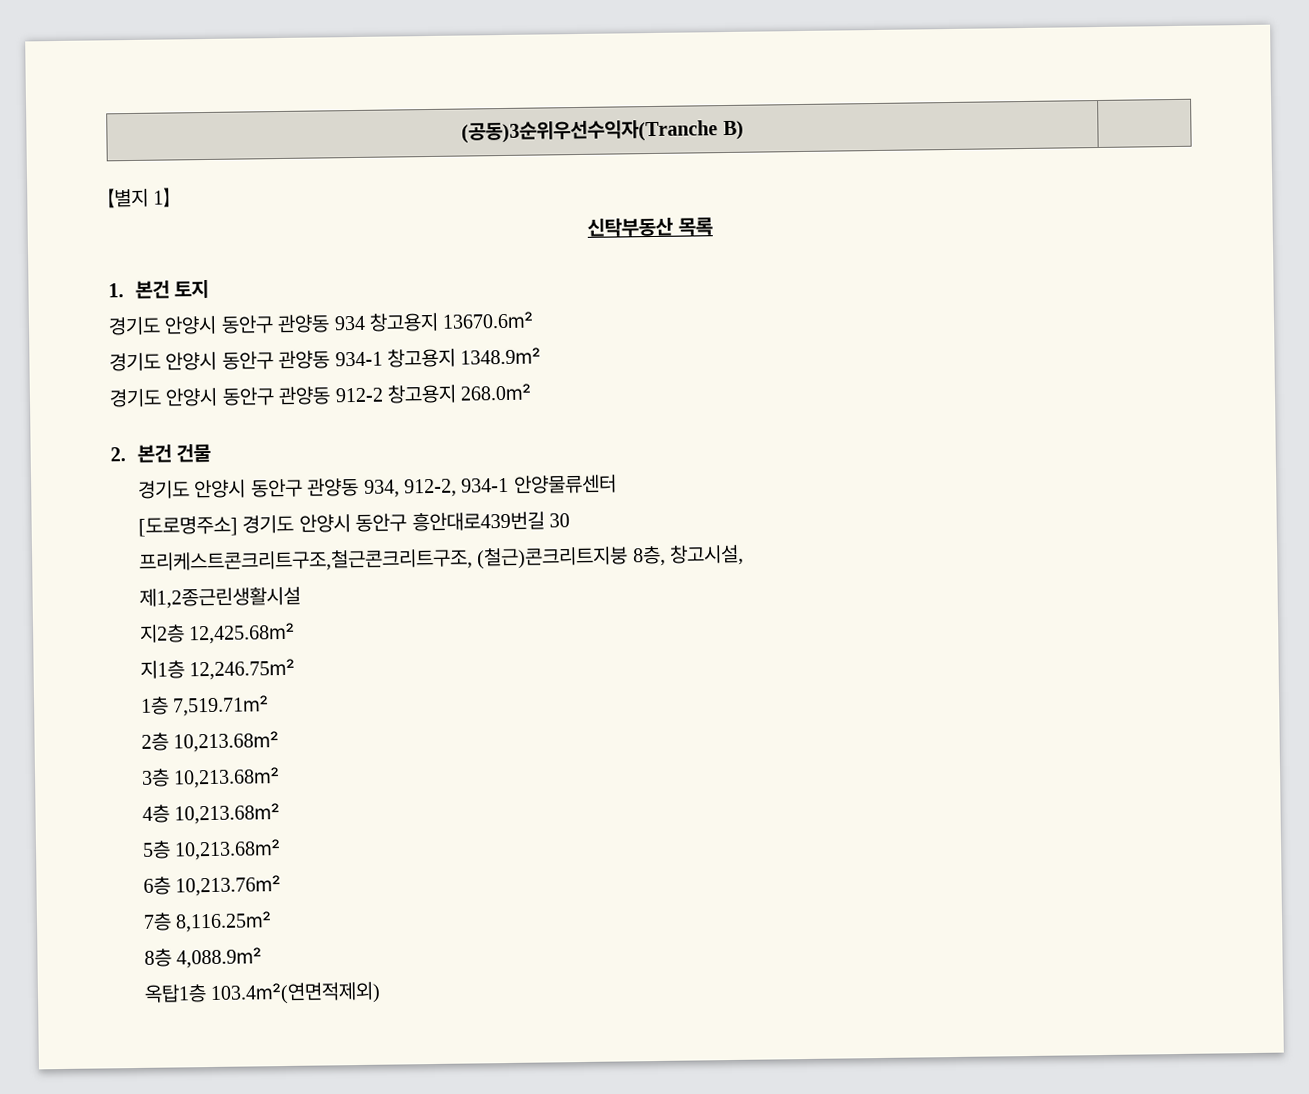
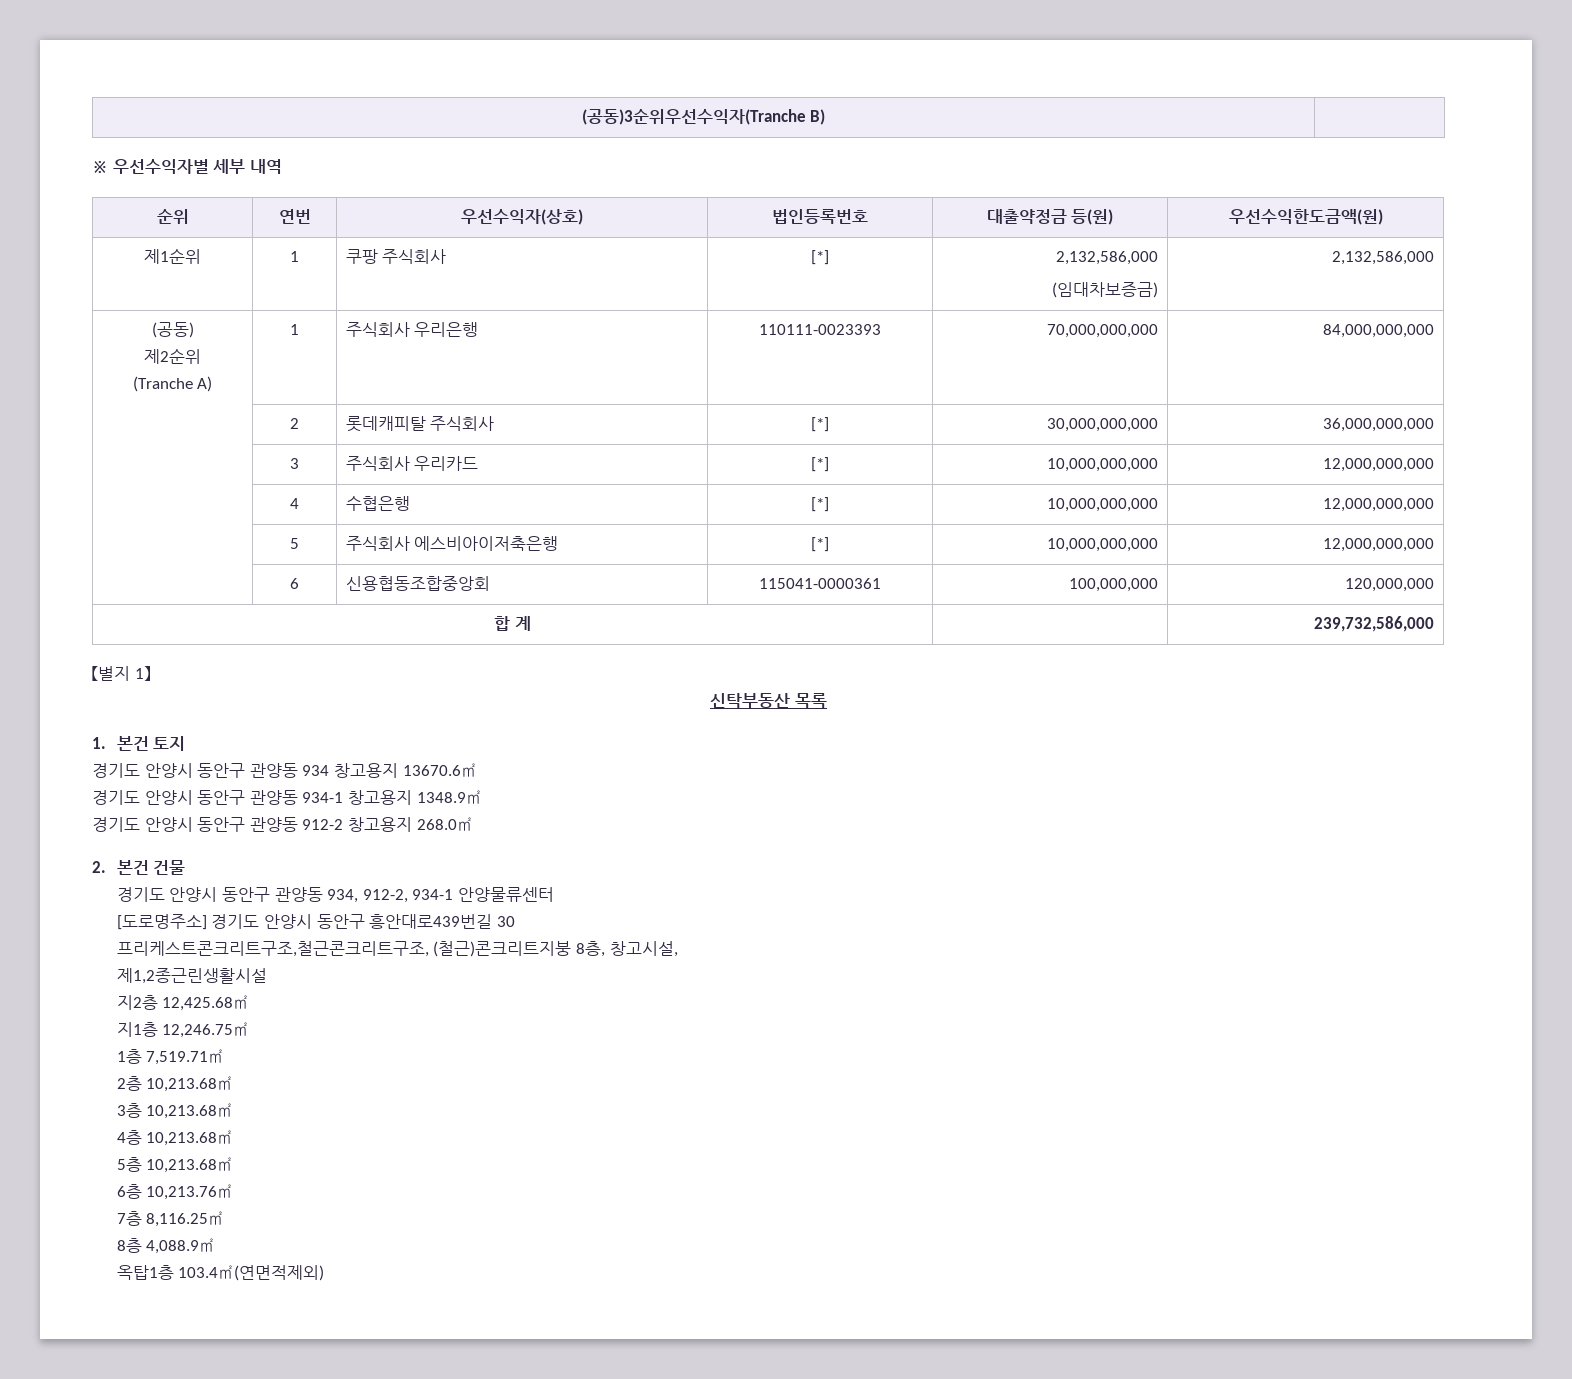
(744, 130) none -> [92,159,282,174] [156,209,189,224] [278,209,311,224] [461,209,583,225] [772,209,868,224] [986,209,1114,225] [1228,209,1383,225] [144,248,201,264] [290,251,299,262] [345,249,447,264] [811,250,829,265] [1056,251,1159,265] [1052,282,1159,298] [1332,251,1435,265] [151,322,194,338] [144,348,201,364] [132,376,213,392] [290,324,299,335] [345,322,479,337] [759,324,881,335] [1047,324,1159,338] [1323,324,1435,338] [290,418,299,429] [345,416,495,432] [811,417,829,432] [1047,418,1159,432] [1323,418,1435,432] [290,458,299,469] [345,456,479,471] [811,457,829,472] [1047,458,1159,472] [1323,458,1435,472] [290,498,299,509] [345,496,410,511] [811,497,829,512] [1047,498,1159,512] [1323,498,1435,512] [290,538,299,549] [345,536,559,551] [811,537,829,552] [1047,538,1159,552] [1323,538,1435,552] [290,578,299,589] [345,576,490,591] [759,578,881,589] [1069,578,1159,592] [1345,578,1435,592] [494,616,531,631] [1314,616,1435,632] // ※ 우선수익자별 세부 내역 // 순위 | 연번 | 우선수익자(상호) | 법인등록번호 | 대출약정금 등(원) | 우선수익한도금액(원) // 제1순위 | 1 | 쿠팡 주식회사 | [*] | 2,132,586,000 // (임대차보증금) | 2,132,586,000 // (공동) // 제2순위 // (Tranche A) | 1 | 주식회사 우리은행 | 110111-0023393 | 70,000,000,000 | 84,000,000,000 // | 2 | 롯데캐피탈 주식회사 | [*] | 30,000,000,000 | 36,000,000,000 // | 3 | 주식회사 우리카드 | [*] | 10,000,000,000 | 12,000,000,000 // | 4 | 수협은행 | [*] | 10,000,000,000 | 12,000,000,000 // | 5 | 주식회사 에스비아이저축은행 | [*] | 10,000,000,000 | 12,000,000,000 // | 6 | 신용협동조합중앙회 | 115041-0000361 | 100,000,000 | 120,000,000 // 합 계 | | 239,732,586,000

